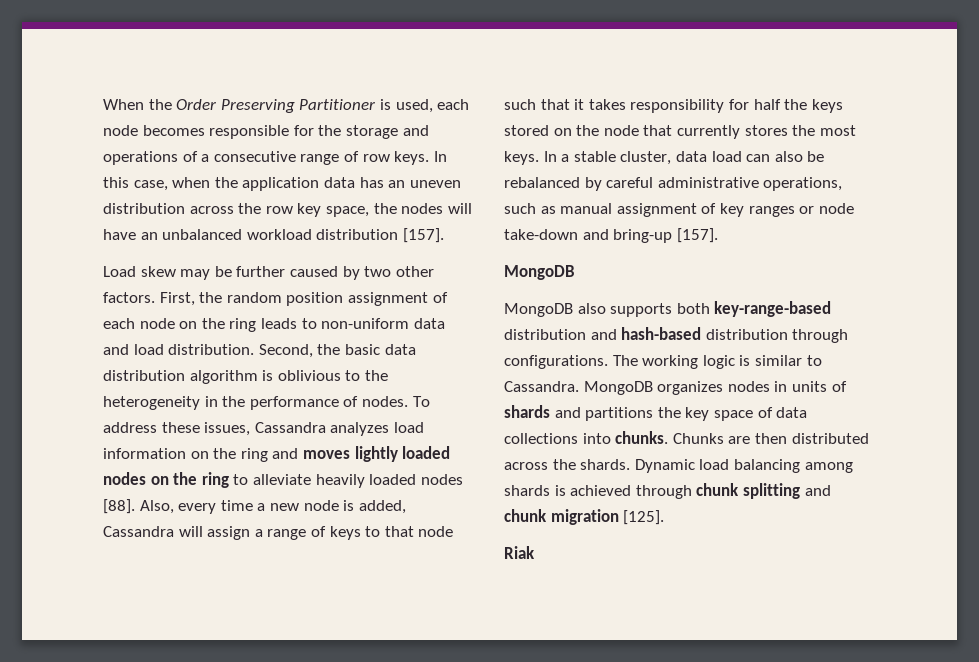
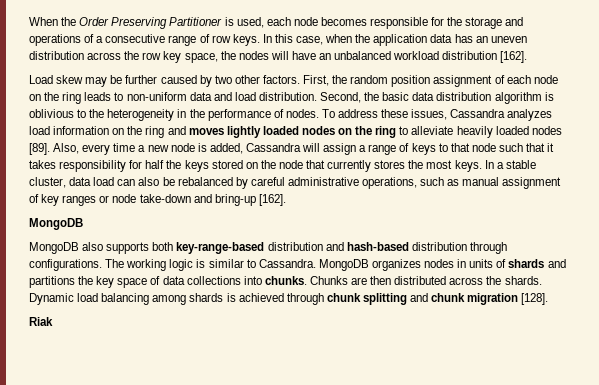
[402,228,444,243] [157]. -> [500,51,528,63] [162].
[103,499,135,514] [88]. -> [29,143,50,155] [89].
[676,228,718,243] [157]. -> [258,194,286,206] [162].
[623,510,665,525] [125]. -> [521,293,549,305] [128].

